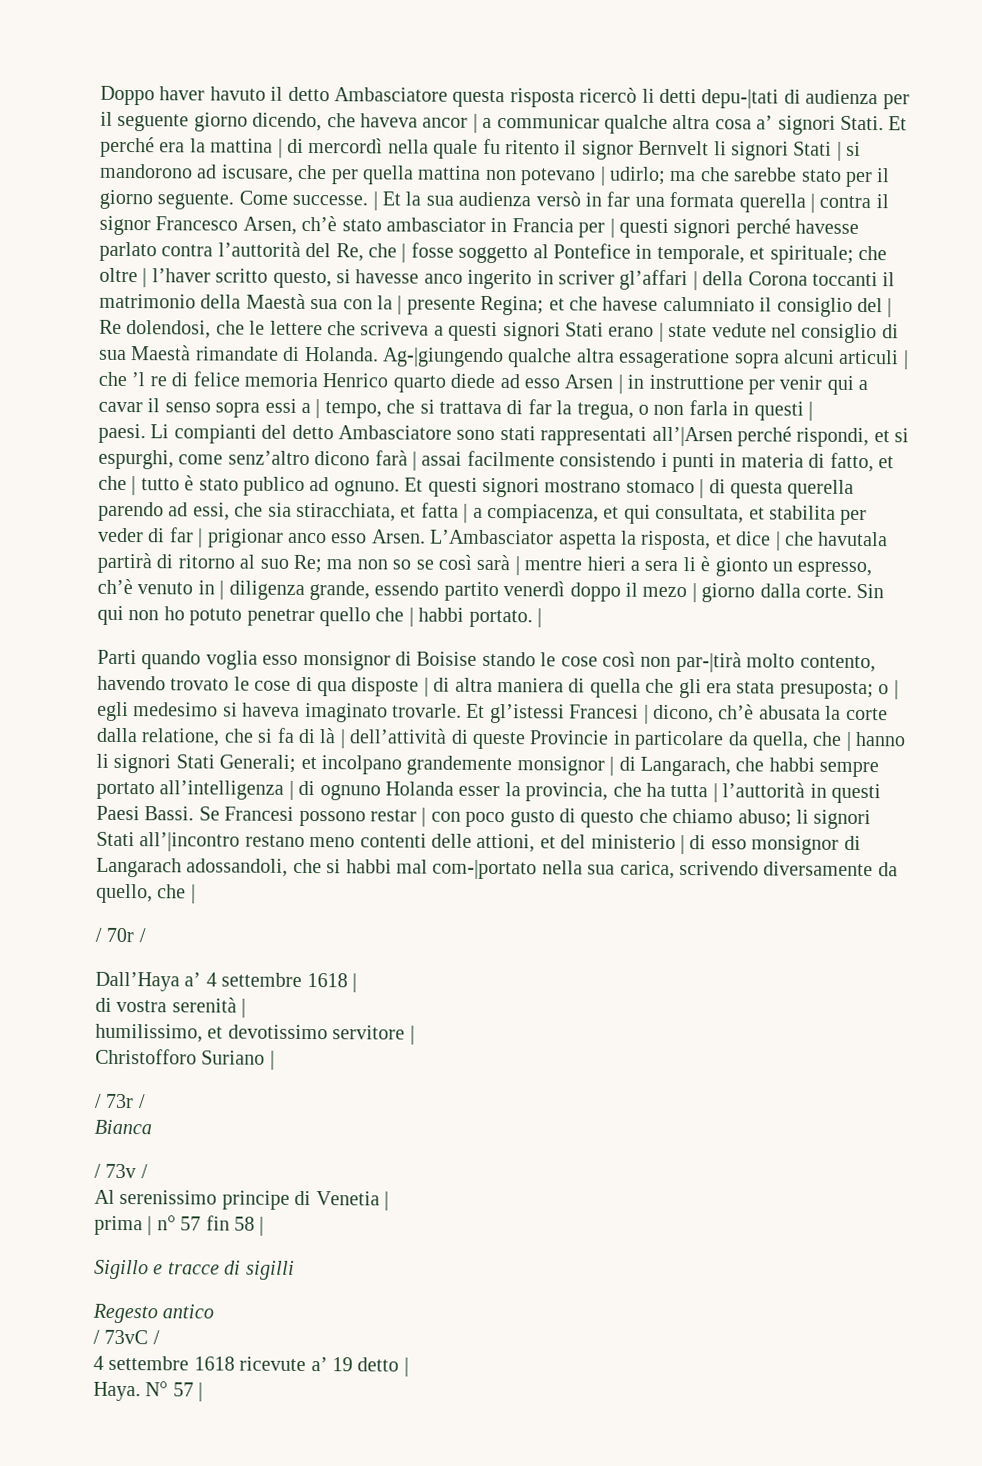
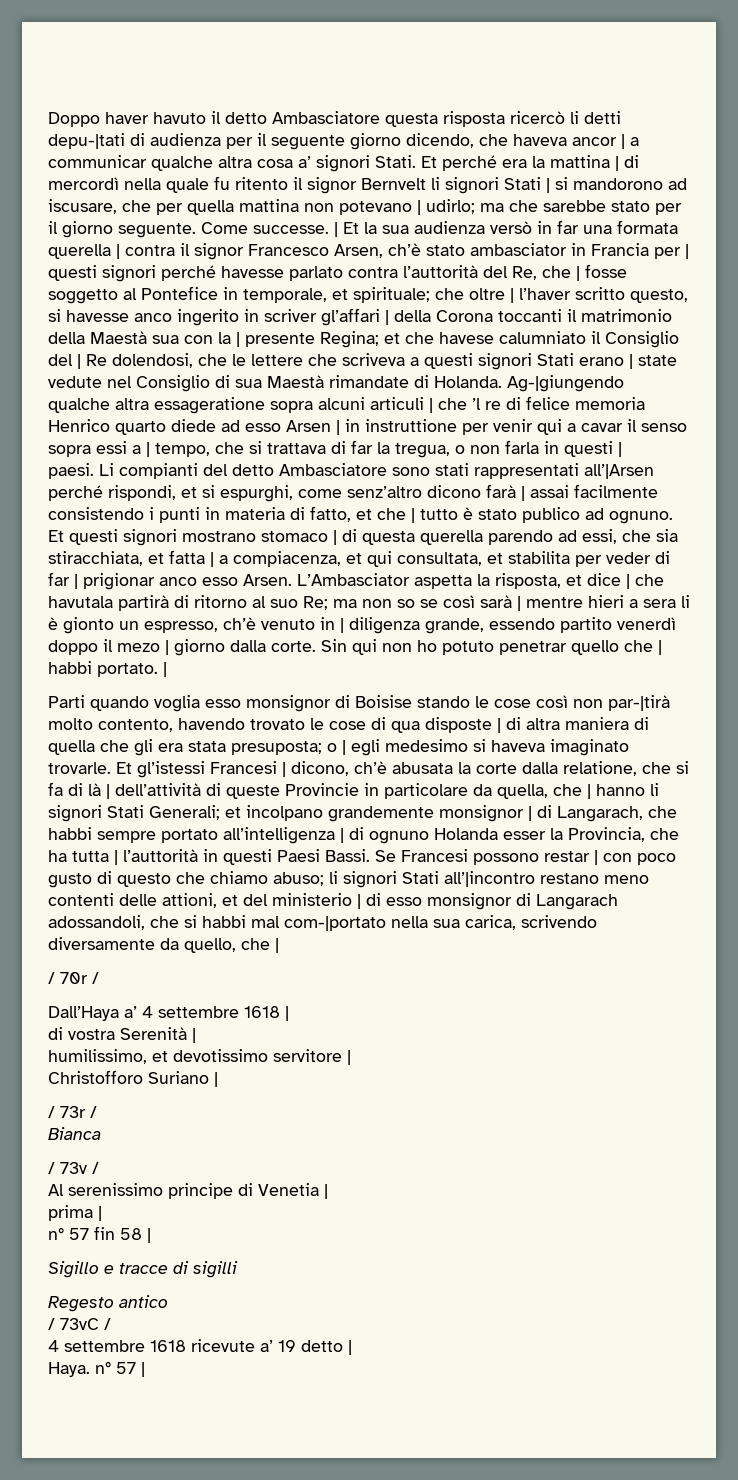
[776,297,853,317] consiglio -> [605,331,679,348] Consiglio
[801,323,878,344] consiglio -> [136,375,210,392] Consiglio
[525,782,609,802] provincia, -> [568,827,645,842] Provincia,
[171,997,237,1013] serenità -> [120,1027,187,1040] Serenità
(153, 1226) none -> (102, 1213) //
[145,1381,169,1397] N° -> [95,1361,111,1374] n°

